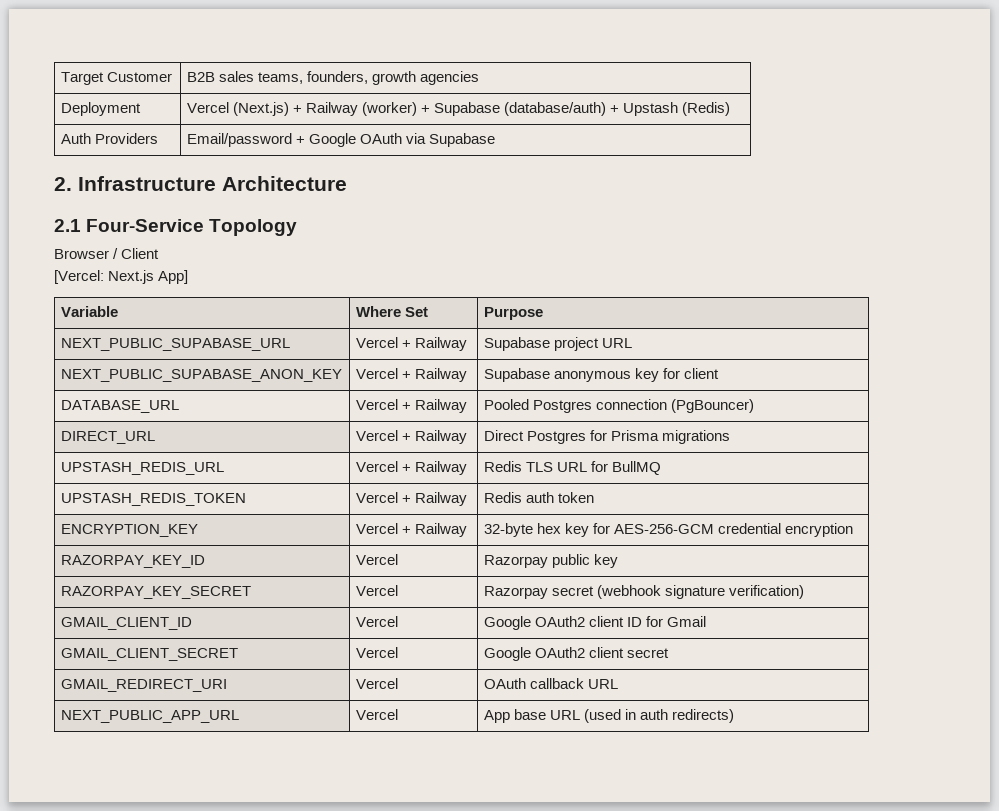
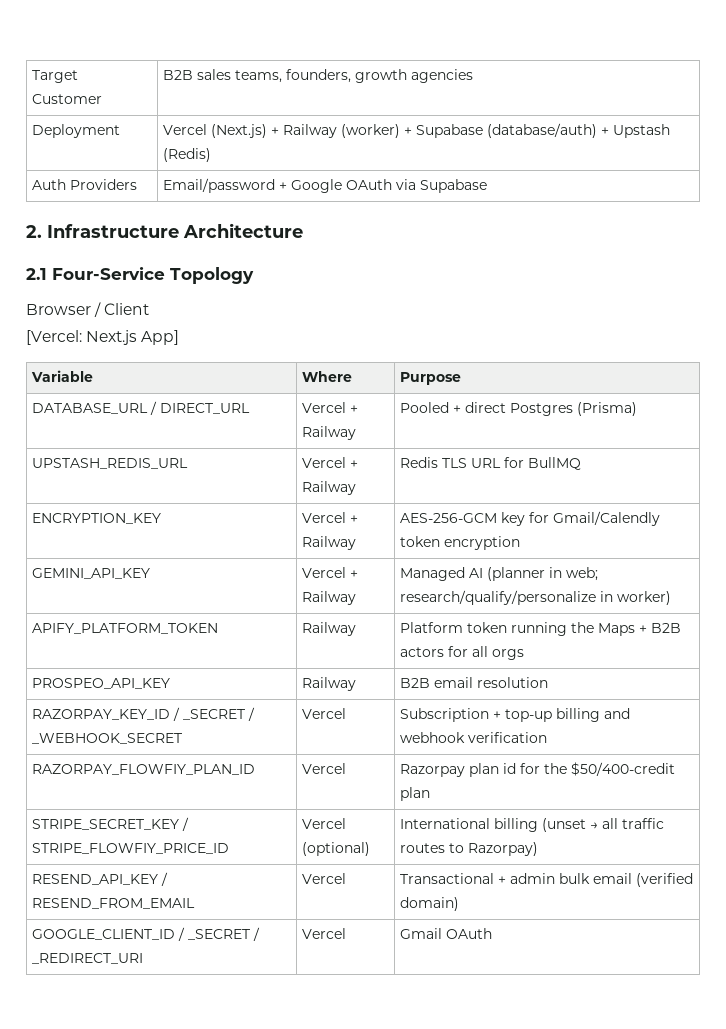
[404,307,428,317] Set -> (353, 376) none
[60,338,290,351] [355,337,467,351] [483,337,632,351] [60,369,342,382] [355,368,467,382] [483,368,719,382] // NEXT_PUBLIC_SUPABASE_URL | Vercel + Railway | Supabase project URL // NEXT_PUBLIC_SUPABASE_ANON_KEY | Vercel + Railway | Supabase anonymous key for client -> (462, 378) none
(179, 406) none -> [150,401,251,415] / DIRECT_URL
[532,399,754,413] [60,431,155,444] [355,430,467,444] [483,430,730,444] Postgres connection (PgBouncer) // DIRECT_URL | Vercel + Railway | Direct Postgres for Prisma migrations -> [453,402,638,416] + direct Postgres (Prisma)
[60,493,246,506] [355,492,467,506] [483,492,594,503] [60,524,198,537] [355,523,467,537] [483,523,853,537] [60,555,205,568] [355,554,398,565] [483,554,618,568] [60,586,251,599] [355,585,398,596] [483,585,804,599] [60,617,192,630] [355,616,398,627] [483,616,706,630] [60,648,238,661] [355,647,398,658] [483,647,669,661] [60,679,227,692] [355,678,398,689] [483,678,618,689] [60,710,239,723] [355,709,398,720] [483,709,734,723] UPSTASH_REDIS_TOKEN | Vercel + Railway | Redis auth token // ENCRYPTION_KEY | Vercel + Railway | 32-byte hex key for AES-256-GCM credential encryption // RAZORPAY_KEY_ID | Vercel | Razorpay public key // RAZORPAY_KEY_SECRET | Vercel | Razorpay secret (webhook signature verification) // GMAIL_CLIENT_ID | Vercel | Google OAuth2 client ID for Gmail // GMAIL_CLIENT_SECRET | Vercel | Google OAuth2 client secret // GMAIL_REDIRECT_URI | Vercel | OAuth callback URL // NEXT_PUBLIC_APP_URL | Vercel | App base URL (used in auth redirects) -> [32,513,162,524] [302,512,359,523] [302,536,357,550] [400,511,661,526] [400,536,521,550] [32,568,151,579] [302,567,359,578] [302,591,357,605] [400,567,599,581] [400,590,672,605] [32,623,219,634] [302,622,357,636] [400,622,682,636] [400,646,525,660] [32,678,171,689] [302,677,357,691] [400,677,549,688] [32,707,256,721] [32,733,183,744] [302,708,347,719] [400,708,631,722] [400,732,548,743] [32,764,256,775] [302,763,347,774] [400,762,676,777] [400,787,431,801] [32,817,190,831] [32,843,230,854] [302,818,347,829] [302,842,371,856] [400,818,665,832] [400,842,539,856] [32,872,169,886] [32,898,196,909] [302,873,347,884] [400,873,694,887] [400,897,460,911] [32,927,261,941] [32,953,144,964] [302,928,347,939] [400,928,493,939] ENCRYPTION_KEY | Vercel + Railway | AES-256-GCM key for Gmail/Calendly token encryption // GEMINI_API_KEY | Vercel + Railway | Managed AI (planner in web; research/qualify/personalize in worker) // APIFY_PLATFORM_TOKEN | Railway | Platform token running the Maps + B2B actors for all orgs // PROSPEO_API_KEY | Railway | B2B email resolution // RAZORPAY_KEY_ID / _SECRET / _WEBHOOK_SECRET | Vercel | Subscription + top-up billing and webhook verification // RAZORPAY_FLOWFIY_PLAN_ID | Vercel | Razorpay plan id for the $50/400-credit plan // STRIPE_SECRET_KEY / STRIPE_FLOWFIY_PRICE_ID | Vercel (optional) | International billing (unset → all traffic routes to Razorpay) // RESEND_API_KEY / RESEND_FROM_EMAIL | Vercel | Transactional + admin bulk email (verified domain) // GOOGLE_CLIENT_ID / _SECRET / _REDIRECT_URI | Vercel | Gmail OAuth

